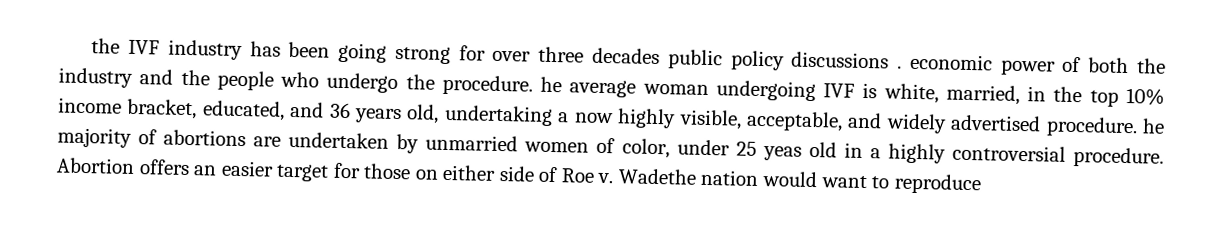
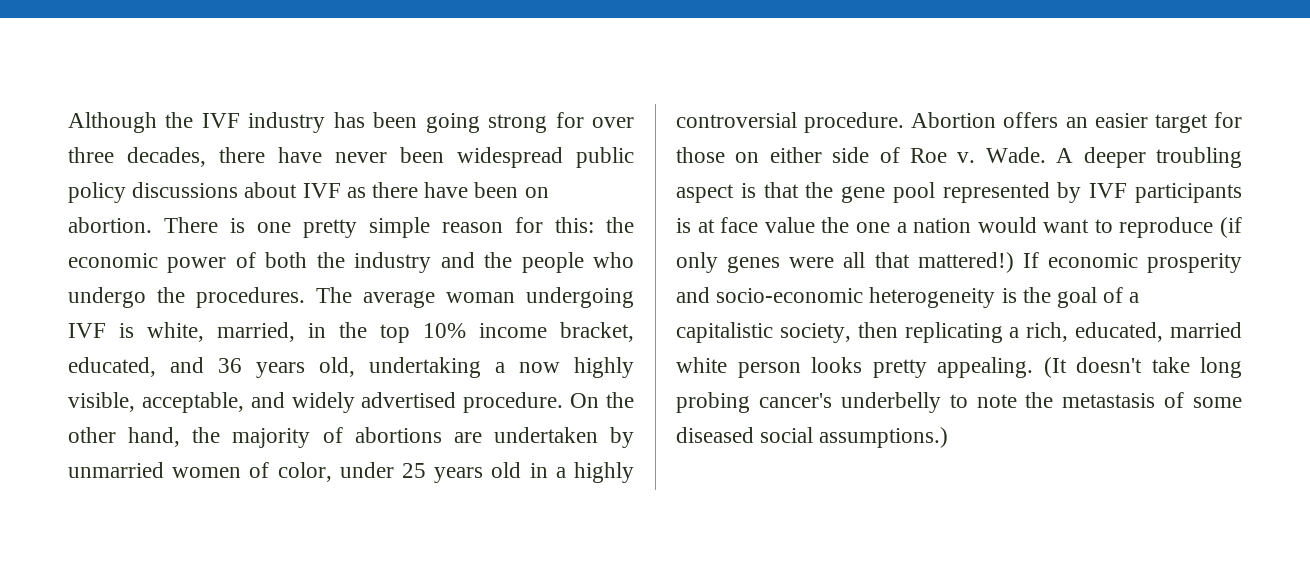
(91, 46) none -> [68,112,157,133] Although
[592,47,903,71] decades public policy discussions . -> [127,147,634,168] [68,182,549,203] [68,217,634,238] decades, there have never been widespread public policy discussions about IVF as there have been on abortion. There is one pretty simple reason for this: the
[441,74,563,96] procedure. he -> [196,287,352,308] procedures. The
[1142,118,1165,134] he -> [570,392,634,408] [68,427,221,447] On the other hand, the
[762,146,802,161] yeas -> [434,467,484,483] years
[617,168,697,185] Wadethe -> [985,147,1242,168] [676,182,1242,203] [676,217,907,233] Wade. A deeper troubling aspect is that the gene pool represented by IVF participants is at face value the one a
(982, 184) none -> [1220,217,1242,238] [676,252,1242,273] [676,287,1140,308] [676,322,1242,343] [676,357,1242,378] [676,392,1242,413] [676,427,949,448] (if only genes were all that mattered!) If economic prosperity and socio-economic heterogeneity is the goal of a capitalistic society, then replicating a rich, educated, married white person looks pretty appealing. (It doesn't take long probing cancer's underbelly to note the metastasis of some diseased social assumptions.)

